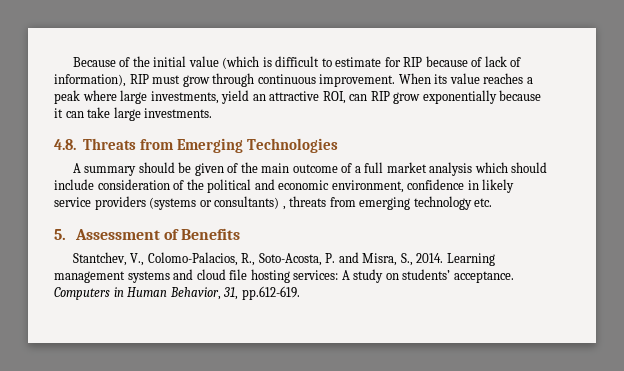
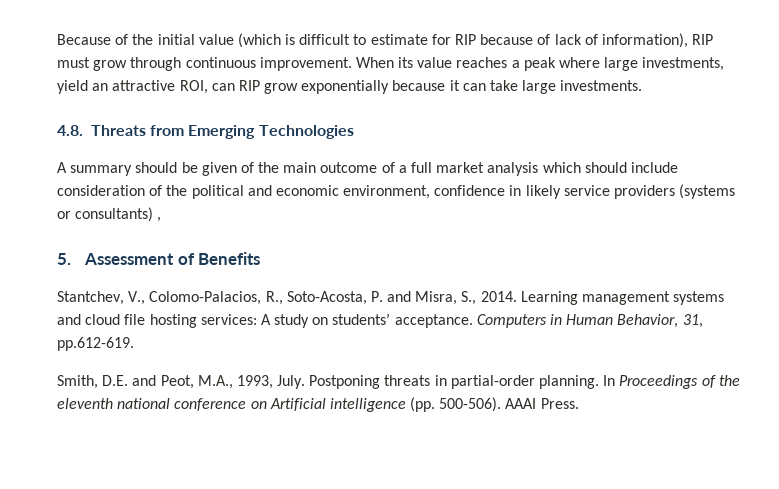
[289,196,493,210] threats from emerging technology etc. -> (162, 219) none
(300, 293) none -> [57,375,740,389] [57,397,579,412] // Smith, D.E. and Peot, M.A., 1993, July. Postponing threats in partial-order planning. In Proceedings of the eleventh national conference on Artificial intelligence (pp. 500-506). AAAI Press.

